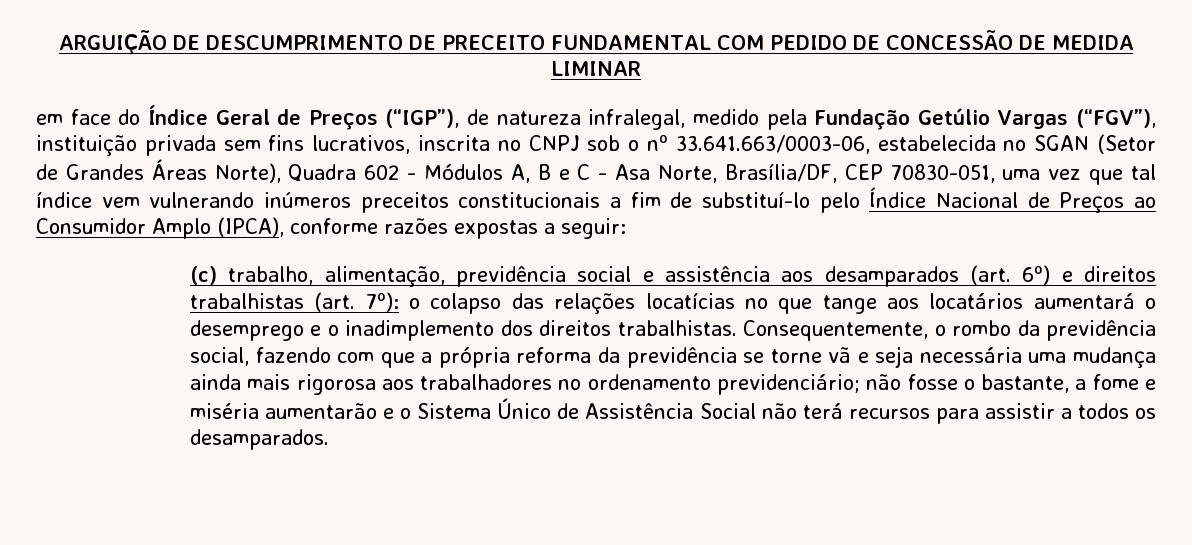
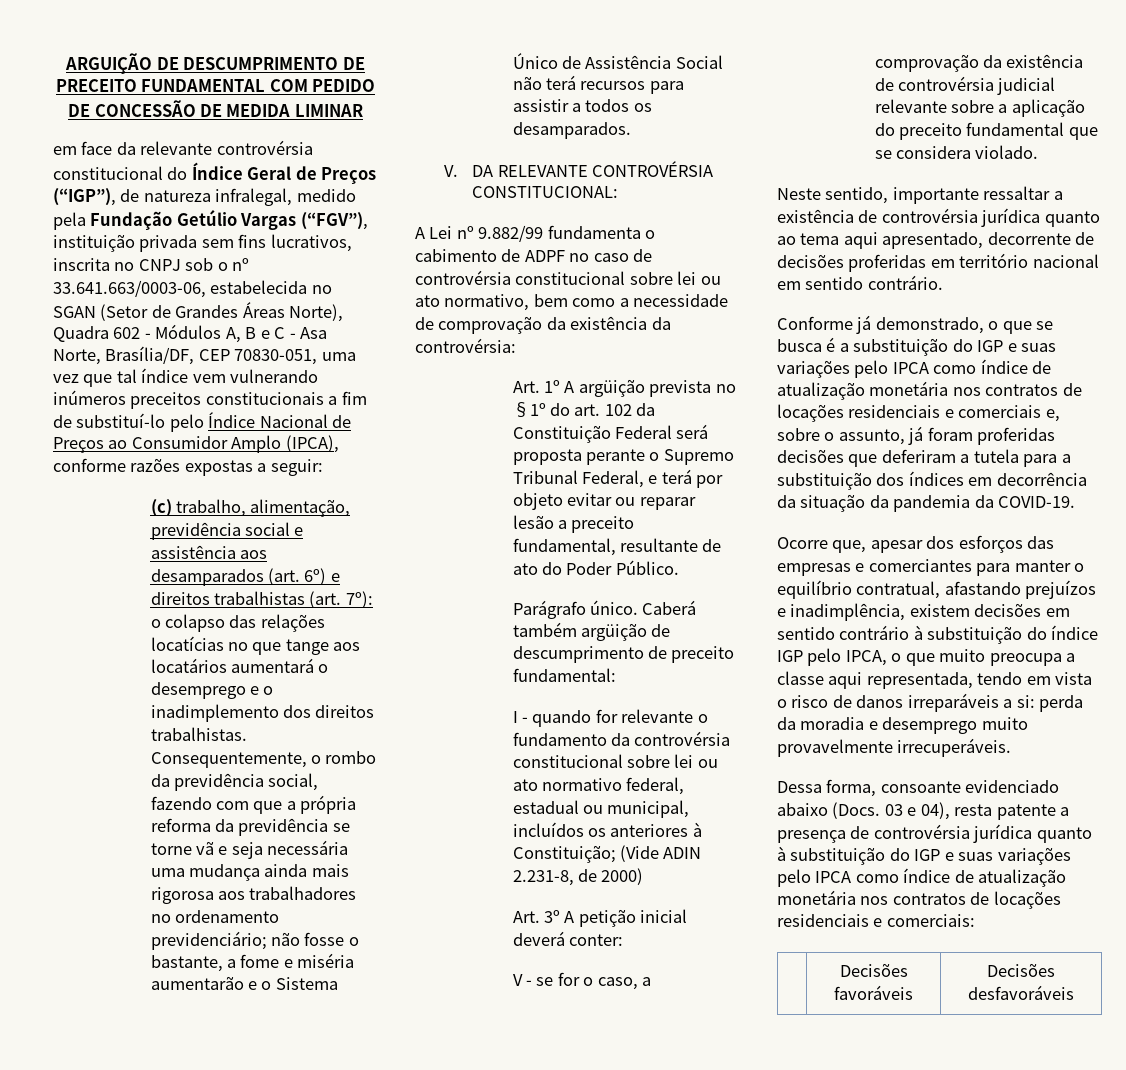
(111, 117) none -> [116,140,313,155] [53,166,163,180] da relevante controvérsia constitucional
(330, 439) none -> [443,161,714,177] [472,186,619,198] [415,225,656,242] [415,249,653,262] [415,270,721,285] [415,294,729,311] [415,316,671,334] [415,338,516,353] [512,379,736,397] [512,402,656,418] [512,424,709,443] [512,449,734,465] [512,469,724,488] [512,493,696,510] [512,515,635,533] [512,538,722,556] [512,560,679,575] [512,600,697,619] [512,622,671,641] [512,646,735,663] [512,668,616,682] [512,709,708,727] [512,731,731,746] [512,754,718,768] [512,777,685,795] [512,800,690,818] [512,822,702,837] [512,845,702,863] [512,868,644,886] [512,909,688,927] [512,931,623,946] [512,972,652,990] [874,54,1084,72] [874,76,1056,95] [874,99,1085,117] [874,122,1098,140] [874,145,1039,159] [777,186,1063,204] [777,208,1100,227] [777,232,1095,249] [777,253,1099,272] [777,275,943,290] [777,315,1054,334] [777,337,1057,356] [777,359,1052,378] [777,381,1082,400] [777,404,1060,422] [777,426,1056,445] [777,449,1071,467] [777,471,1087,490] [777,494,1076,512] [777,535,1055,553] [777,559,1085,576] [777,580,1097,599] [777,603,1070,621] [777,625,1099,644] [777,648,1076,666] [777,671,1093,689] [777,693,1084,712] [777,717,1028,734] [777,738,1012,757] [777,779,1060,797] [777,802,1070,820] [777,824,1092,843] [777,846,1071,865] [777,868,1067,887] [777,890,1061,909] [777,914,975,927] [839,963,908,977] [834,985,913,1000] [987,963,1055,977] [968,985,1074,1000] // V. DA RELEVANTE CONTROVÉRSIA CONSTITUCIONAL: // A Lei nº 9.882/99 fundamenta o cabimento de ADPF no caso de controvérsia constitucional sobre lei ou ato normativo, bem como a necessidade de comprovação da existência da controvérsia: // Art. 1º A argüição prevista no §1º do art. 102 da Constituição Federal será proposta perante o Supremo Tribunal Federal, e terá por objeto evitar ou reparar lesão a preceito fundamental, resultante de ato do Poder Público. // Parágrafo único. Caberá também argüição de descumprimento de preceito fundamental: // I - quando for relevante o fundamento da controvérsia constitucional sobre lei ou ato normativo federal, estadual ou municipal, incluídos os anteriores à Constituição; (Vide ADIN 2.231-8, de 2000) // Art. 3º A petição inicial deverá conter: // V - se for o caso, a comprovação da existência de controvérsia judicial relevante sobre a aplicação do preceito fundamental que se considera violado. // Neste sentido, importante ressaltar a existência de controvérsia jurídica quanto ao tema aqui apresentado, decorrente de decisões proferidas em território nacional em sentido contrário. // Conforme já demonstrado, o que se busca é a substituição do IGP e suas variações pelo IPCA como índice de atualização monetária nos contratos de locações residenciais e comerciais e, sobre o assunto, já foram proferidas decisões que deferiram a tutela para a substituição dos índices em decorrência da situação da pandemia da COVID-19. // Ocorre que, apesar dos esforços das empresas e comerciantes para manter o equilíbrio contratual, afastando prejuízos e inadimplência, existem decisões em sentido contrário à substituição do índice IGP pelo IPCA, o que muito preocupa a classe aqui representada, tendo em vista o risco de danos irreparáveis a si: perda da moradia e desemprego muito provavelmente irrecuperáveis. // Dessa forma, consoante evidenciado abaixo (Docs. 03 e 04), resta patente a presença de controvérsia jurídica quanto à substituição do IGP e suas variações pelo IPCA como índice de atualização monetária nos contratos de locações residenciais e comerciais: // | Decisões favoráveis | Decisões desfavoráveis

